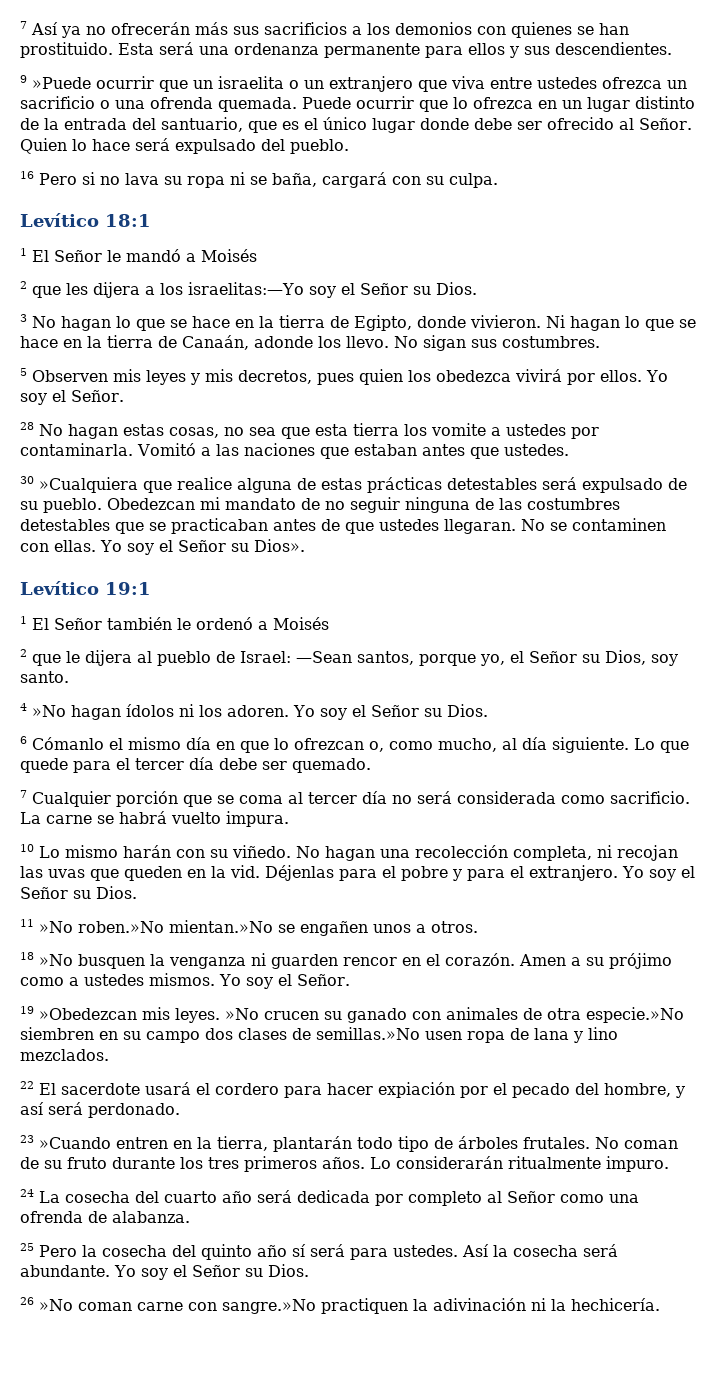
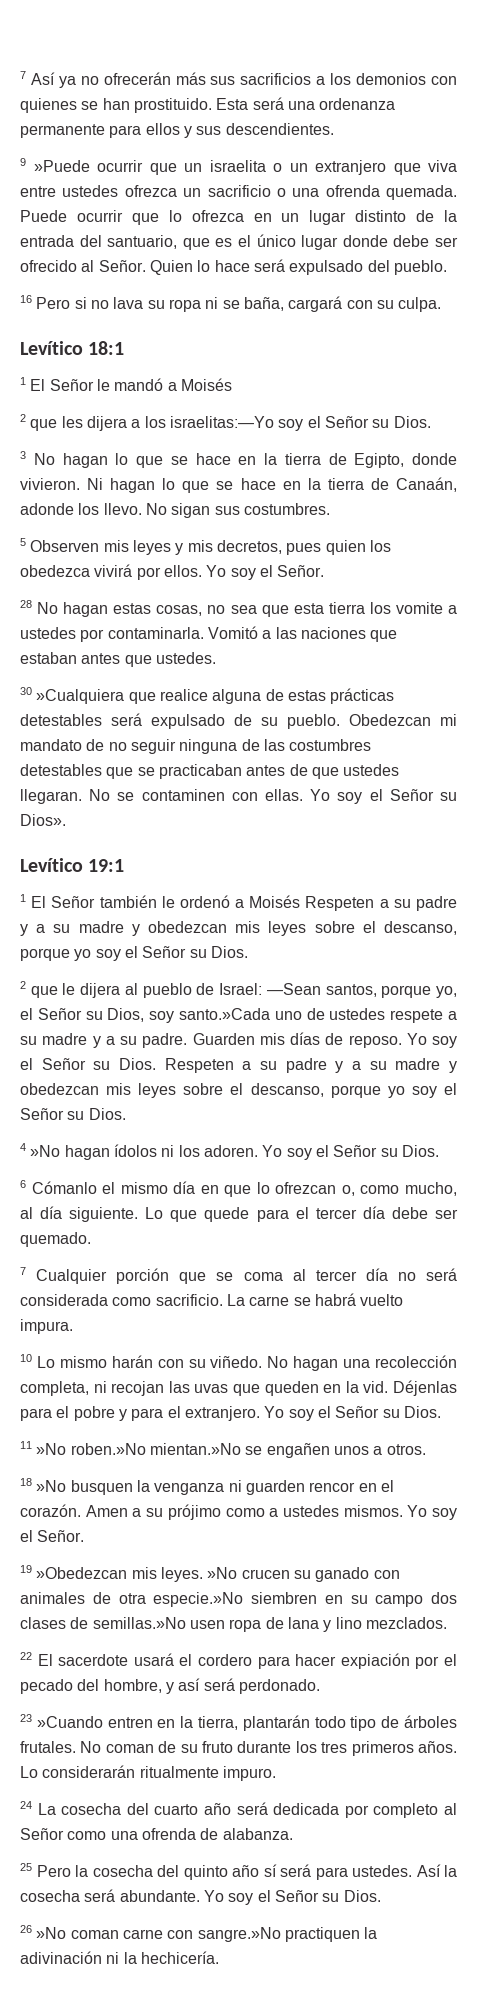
(329, 623) none -> [305,896,458,911] [20,921,457,936] [20,946,248,961] Respeten a su padre y a su madre y obedezcan mis leyes sobre el descanso, porque yo soy el Señor su Dios.
[20,671,69,683] santo. -> [179,1008,458,1023] [20,1032,457,1048] [20,1058,458,1073] [20,1083,457,1098] [20,1108,126,1120] santo.»Cada uno de ustedes respete a su madre y a su padre. Guarden mis días de reposo. Yo soy el Señor su Dios. Respeten a su padre y a su madre y obedezcan mis leyes sobre el descanso, porque yo soy el Señor su Dios.

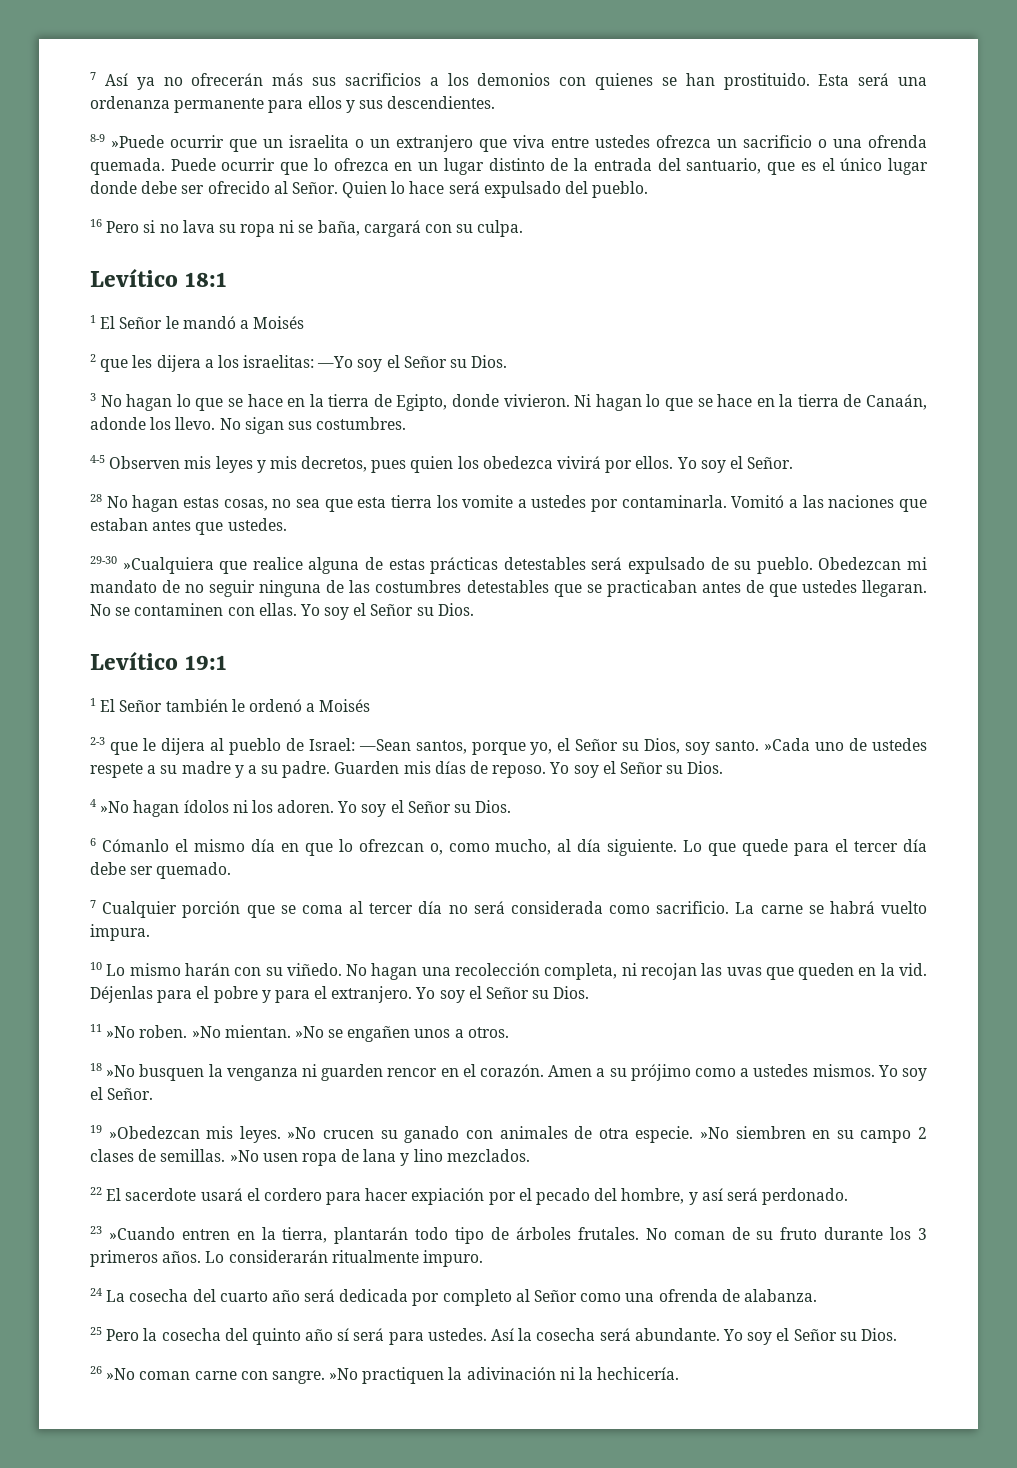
[20,158,26,166] 9 -> [90,134,105,142] 8-9
[169,416,274,428] israelitas:—Yo -> [243,355,354,368] israelitas: —Yo
[20,538,26,546] 5 -> [90,455,105,463] 4-5
[20,687,32,695] 30 -> [90,556,117,564] 29-30
[20,814,66,826] Dios». -> [437,603,474,616] Dios.
[305,896,458,911] [20,921,457,936] [20,946,248,961] [20,981,26,989] Respeten a su padre y a su madre y obedezcan mis leyes sobre el descanso, porque yo soy el Señor su Dios. // 2 -> [90,737,105,745] // 2-3
[179,1008,270,1020] santo.»Cada -> [715,738,811,751] santo. »Cada
[164,1058,458,1073] [20,1083,457,1098] [20,1108,126,1120] Respeten a su padre y a su madre y obedezcan mis leyes sobre el descanso, porque yo soy el Señor su Dios. -> (724, 767) none
[70,1443,241,1455] roben.»No mientan.»No -> [139,1025,324,1038] roben. »No mientan. »No
[153,1592,244,1607] especie.»No -> [635,1126,729,1143] especie. »No
[431,1592,457,1604] dos -> [917,1127,927,1139] 2
[92,1617,186,1629] semillas.»No -> [160,1149,259,1162] semillas. »No
[321,1742,348,1753] tres -> [918,1228,928,1240] 3
[197,1927,281,1942] sangre.»No -> [271,1368,359,1384] sangre. »No

